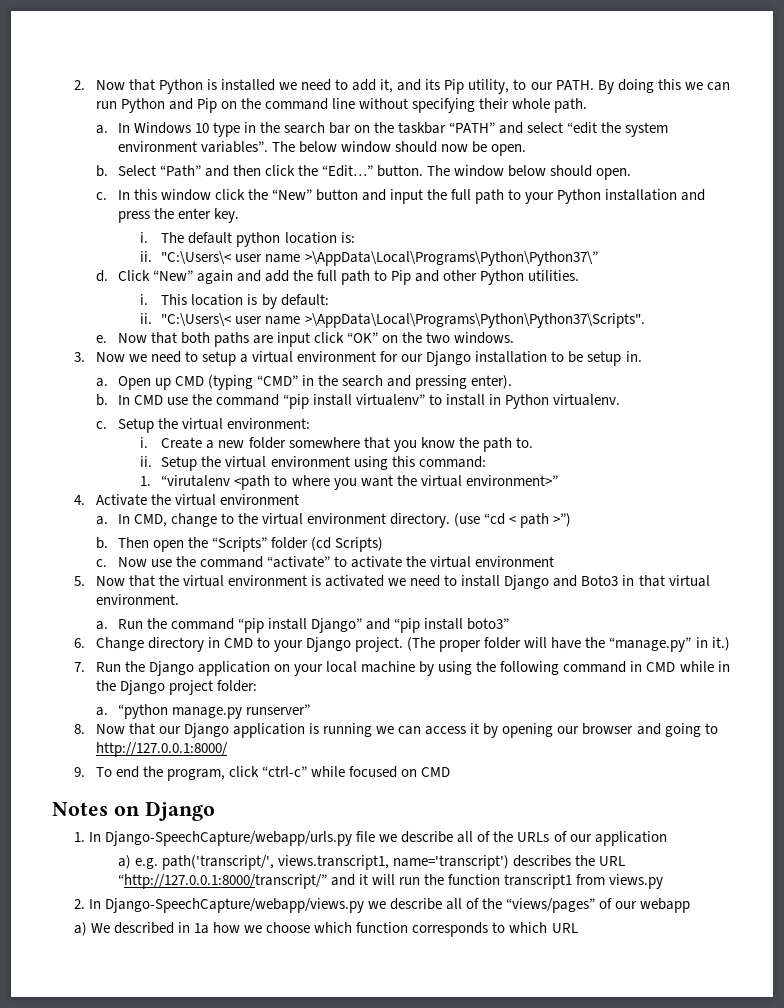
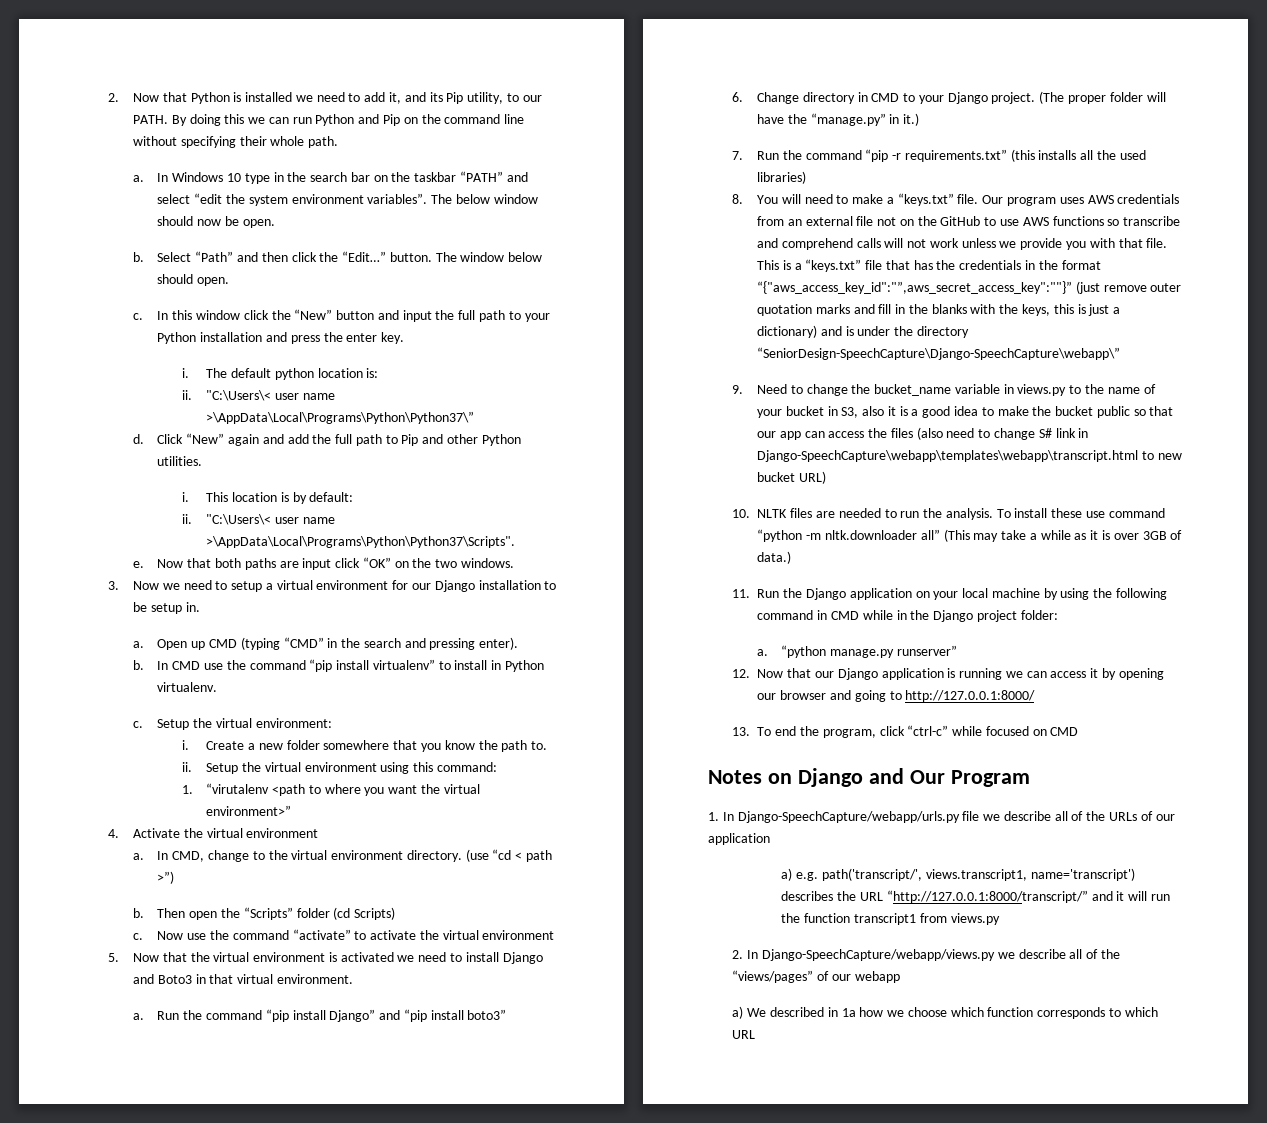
(145, 666) none -> [805,149,1146,162] [756,171,806,184] [732,193,1180,206] [756,216,1181,226] [756,238,1168,250] [756,259,1101,272] [756,281,1182,294] [756,304,1121,316] [756,325,969,338] [756,347,1120,360] [732,384,1156,396] [756,406,1174,418] [756,427,1089,440] [756,450,1182,462] [756,471,826,484] [732,508,1165,520] [757,529,1183,542] [757,551,792,564] [732,588,803,598] command “pip -r requirements.txt” (this installs all the used libraries) // 8. You will need to make a “keys.txt” file. Our program uses AWS credentials from an external file not on the GitHub to use AWS functions so transcribe and comprehend calls will not work unless we provide you with that file. This is a “keys.txt” file that has the credentials in the format “{"aws_access_key_id":"”,aws_secret_access_key":""}” (just remove outer quotation marks and fill in the blanks with the keys, this is just a dictionary) and is under the directory “SeniorDesign-SpeechCapture\Django-SpeechCapture\webapp\” // 9. Need to change the bucket_name variable in views.py to the name of your bucket in S3, also it is a good idea to make the bucket public so that our app can access the files (also need to change S# link in Django-SpeechCapture\webapp\templates\webapp\transcript.html to new bucket URL) // 10. NLTK files are needed to run the analysis. To install these use command “python -m nltk.downloader all” (This may take a while as it is over 3GB of data.) // 11. Run the
[73,724,85,734] 8. -> [732,669,751,678] 12.
[73,767,85,777] 9. -> [732,727,751,736] 13.
(215, 811) none -> [868,768,1030,787] and Our Program

